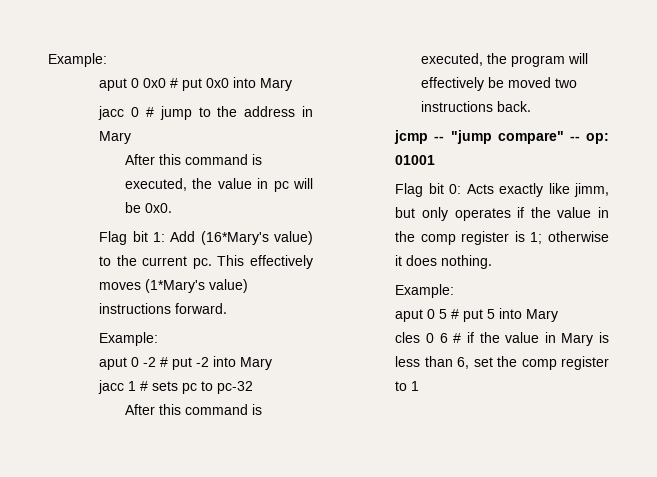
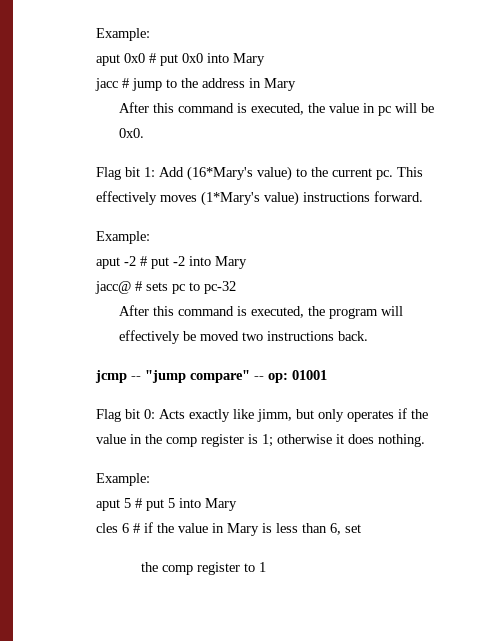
[48,53,107,67] [99,78,140,91] Example: // aput 0 -> [96,28,151,41] [96,54,121,66] Example: // aput
[131,107,140,117] 0 -> (119, 84) none
[131,357,140,367] 0 -> (121, 263) none
[98,380,137,394] jacc 1 -> [95,281,132,294] jacc@
[427,309,436,319] 0 -> (121, 505) none
[425,333,434,343] 0 -> (119, 528) none
(493, 362) none -> (362, 528) //

